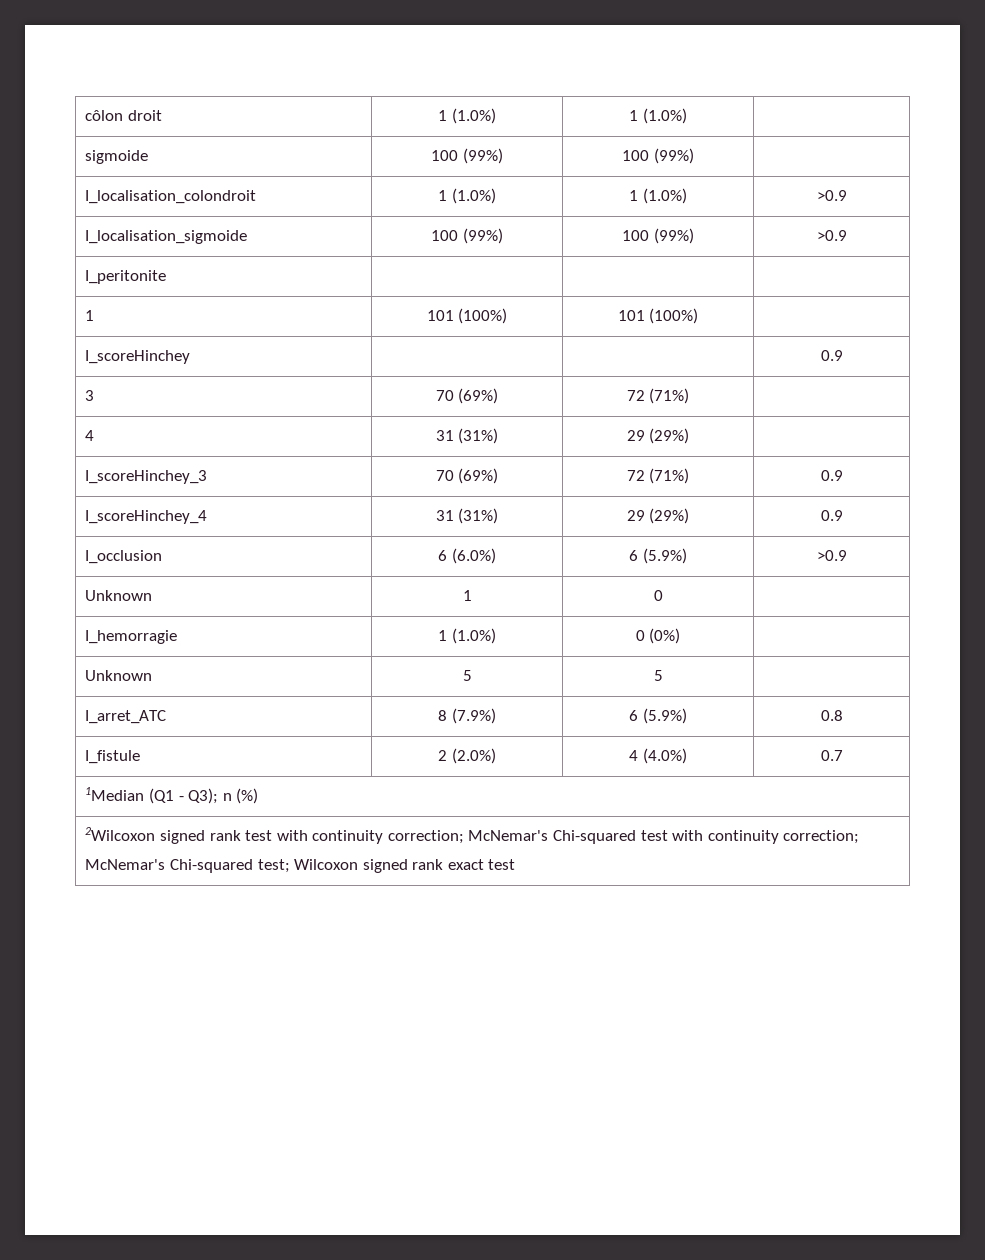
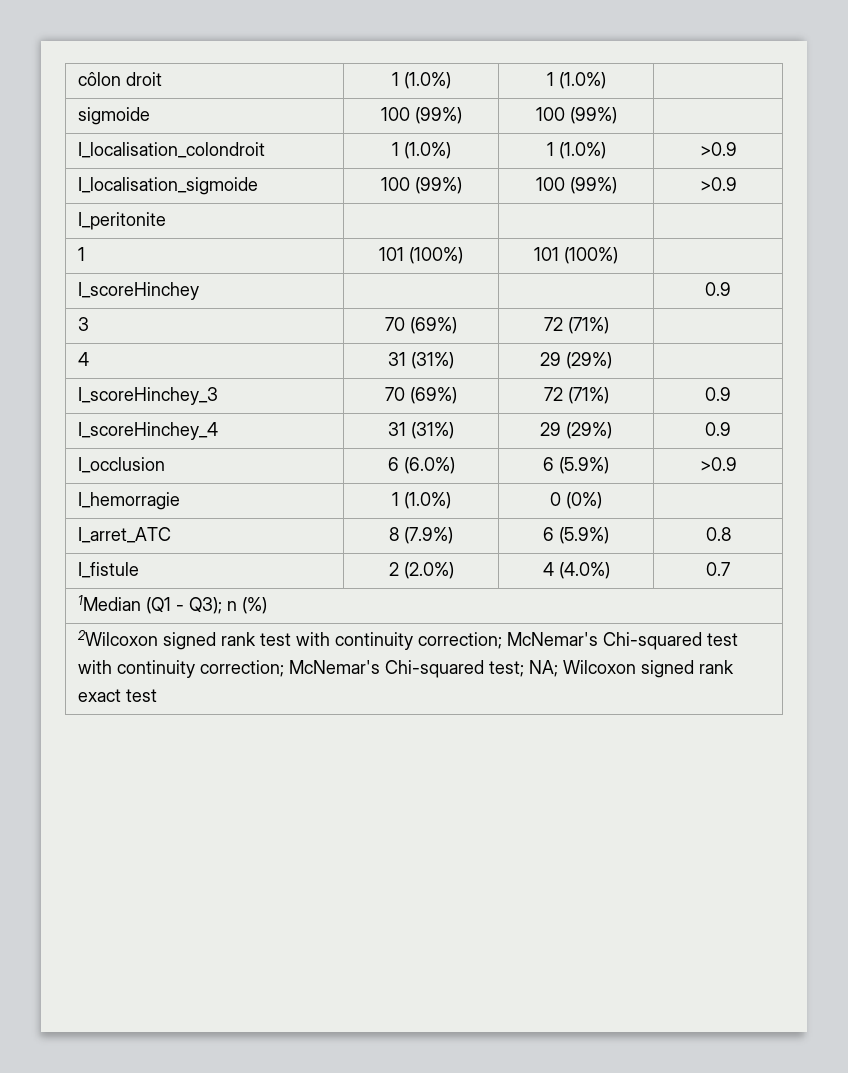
[85,590,153,601] [462,590,472,601] [653,590,663,601] // Unknown | 1 | 0 | -> (737, 464) none
[85,670,153,681] [462,670,472,681] [653,670,663,681] // Unknown | 5 | 5 | -> (602, 500) none
(290, 866) none -> [528,660,558,677] NA;

